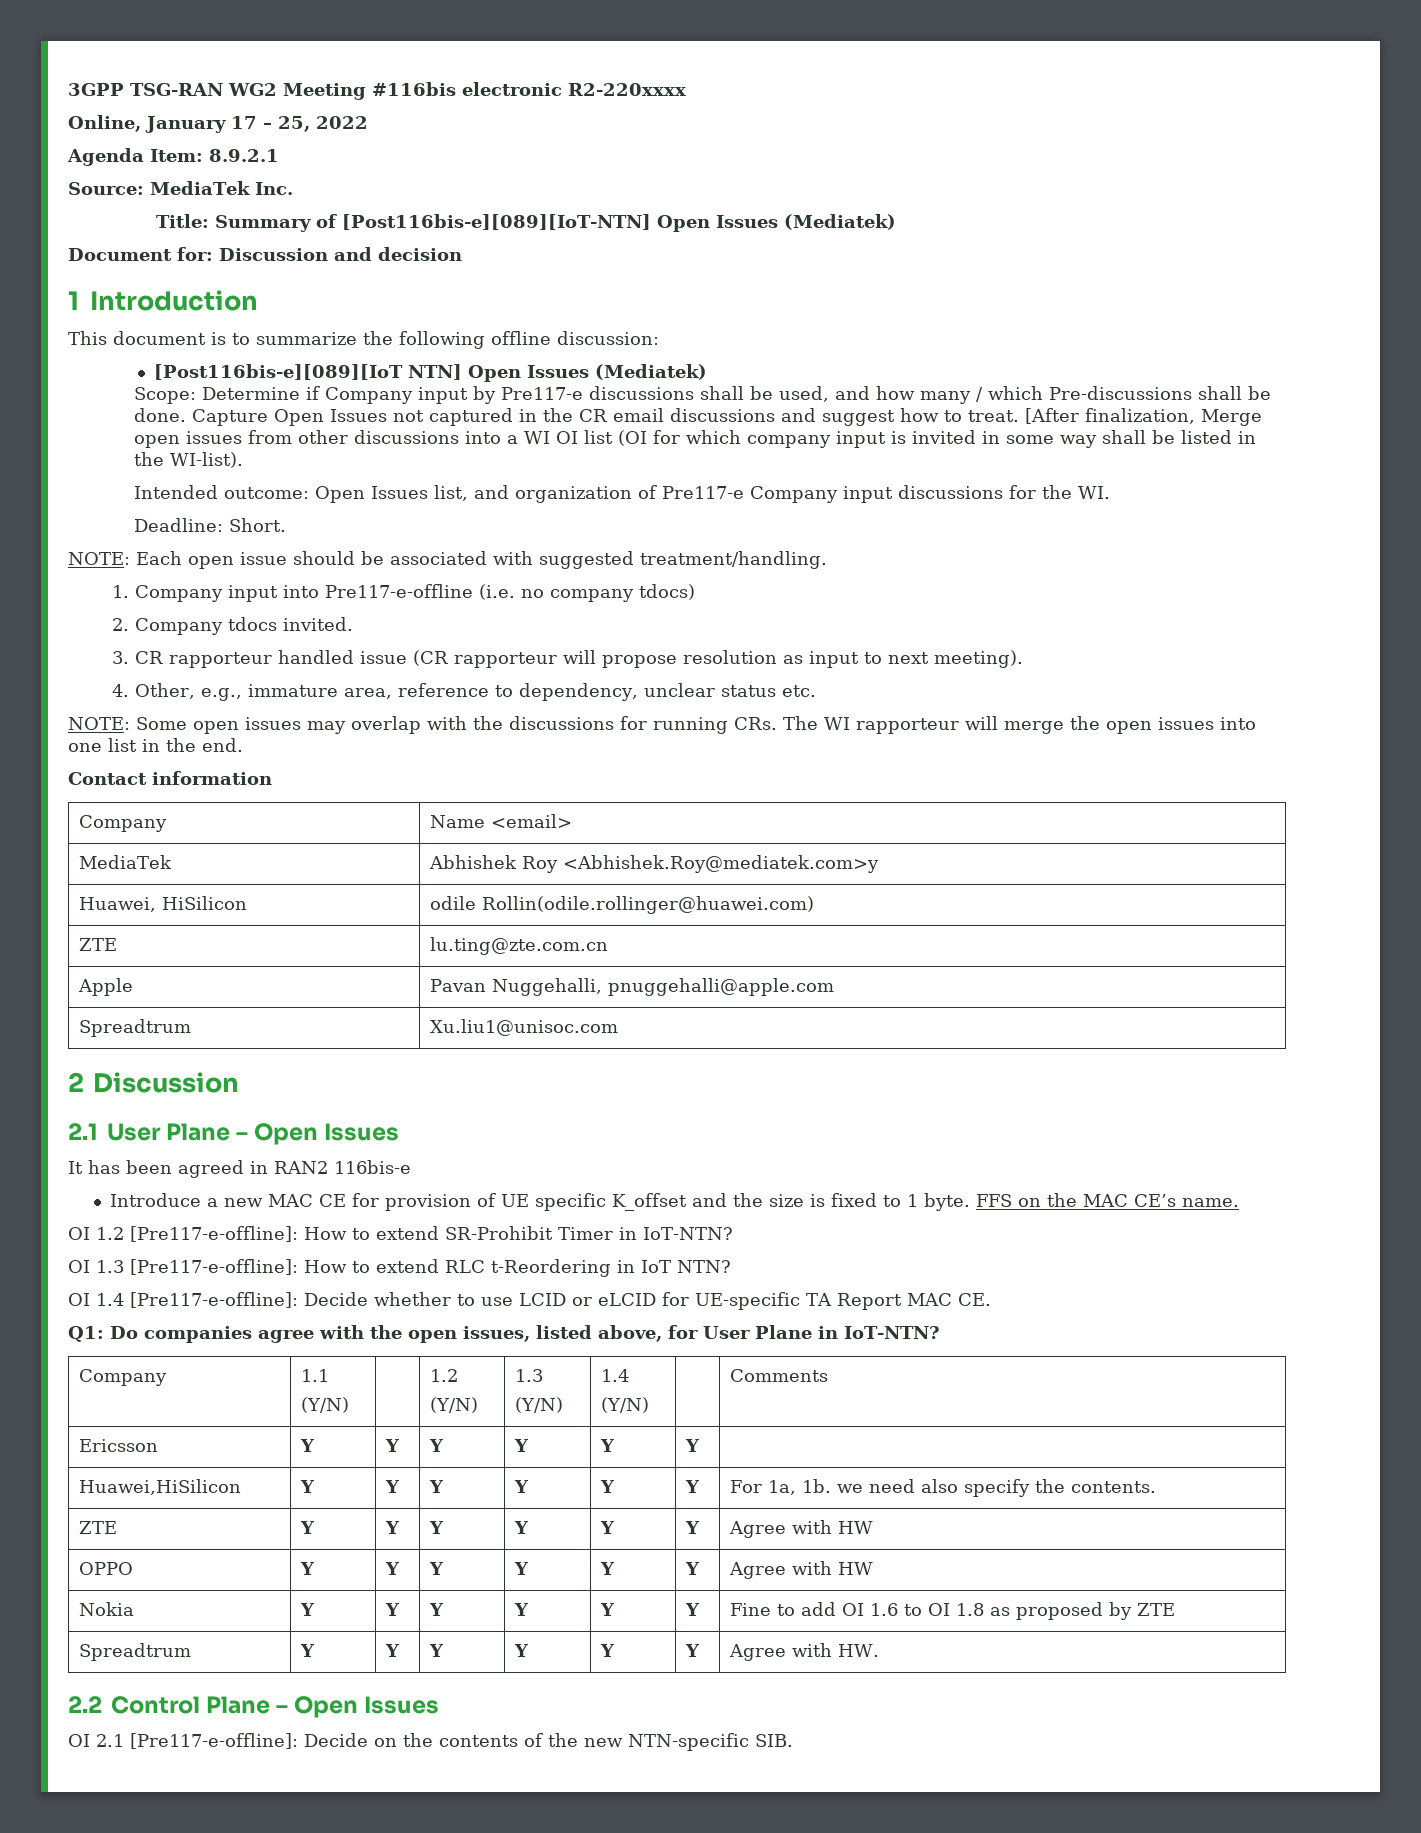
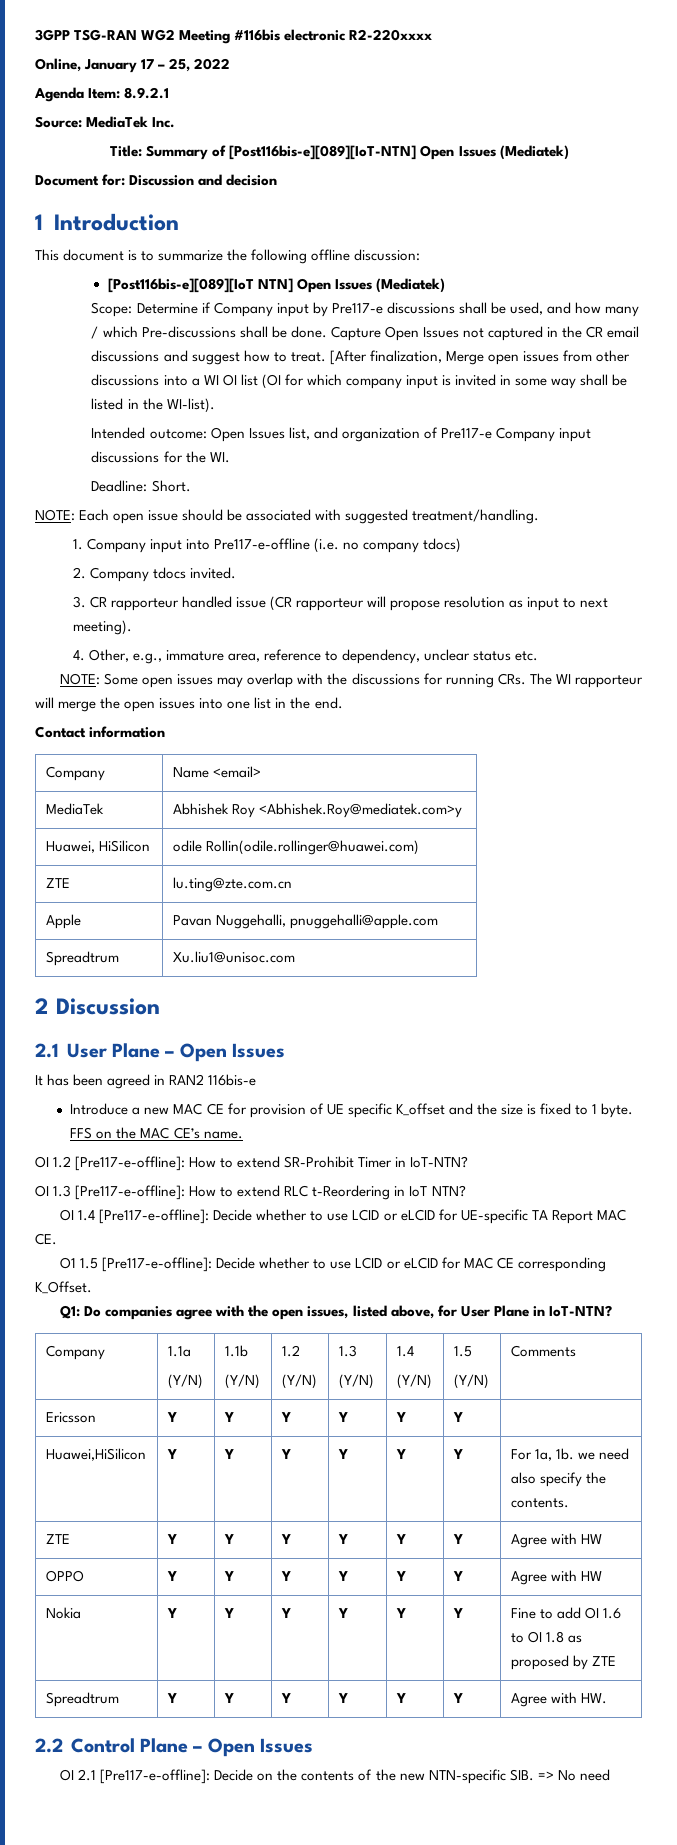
(991, 1299) none -> [60,1257,606,1272] [35,1281,92,1294] // O1 1.5 [Pre117-e-offline]: Decide whether to use LCID or eLCID for MAC CE corresponding K_Offset.
[301,1369,330,1382] [301,1397,350,1413] 1.1 // (Y/N) | -> [167,1346,191,1357] [167,1374,203,1389] [224,1345,248,1357] [224,1374,260,1389] 1.1a // (Y/N) | 1.1b // (Y/N)
(650, 1405) none -> [453,1346,472,1357] [453,1374,489,1389] 1.5 // (Y/N)
(793, 1740) none -> [537,1769,610,1781] => No need

